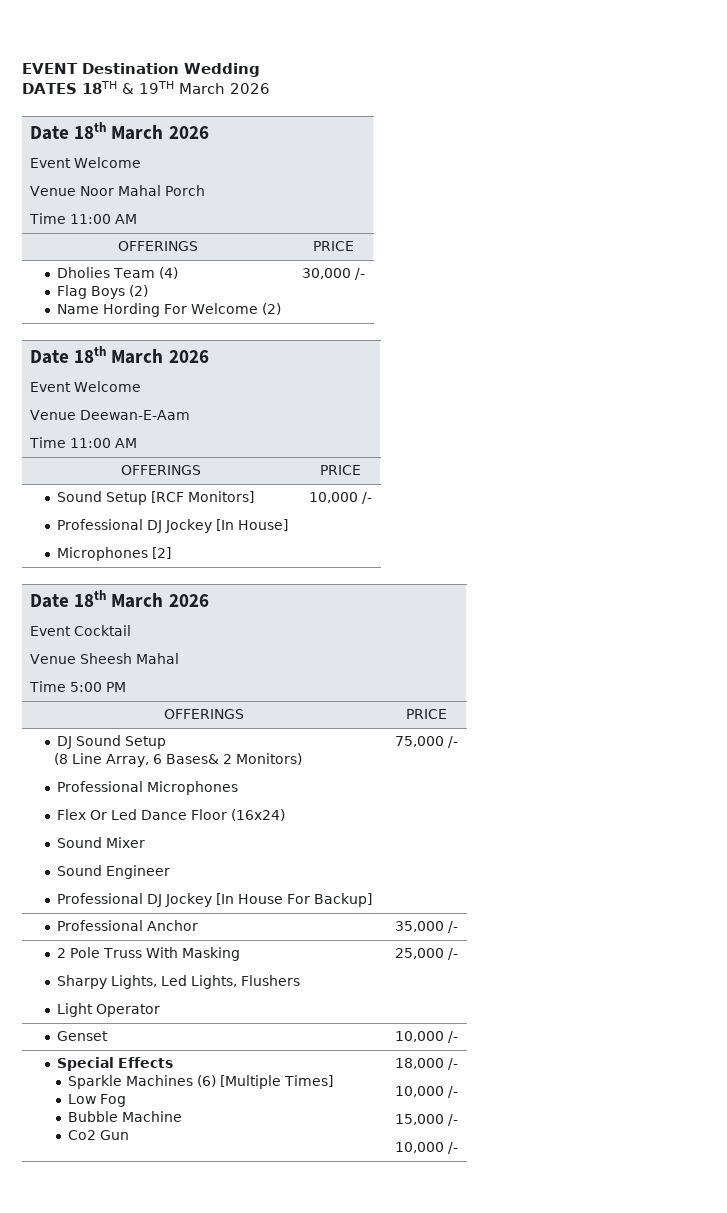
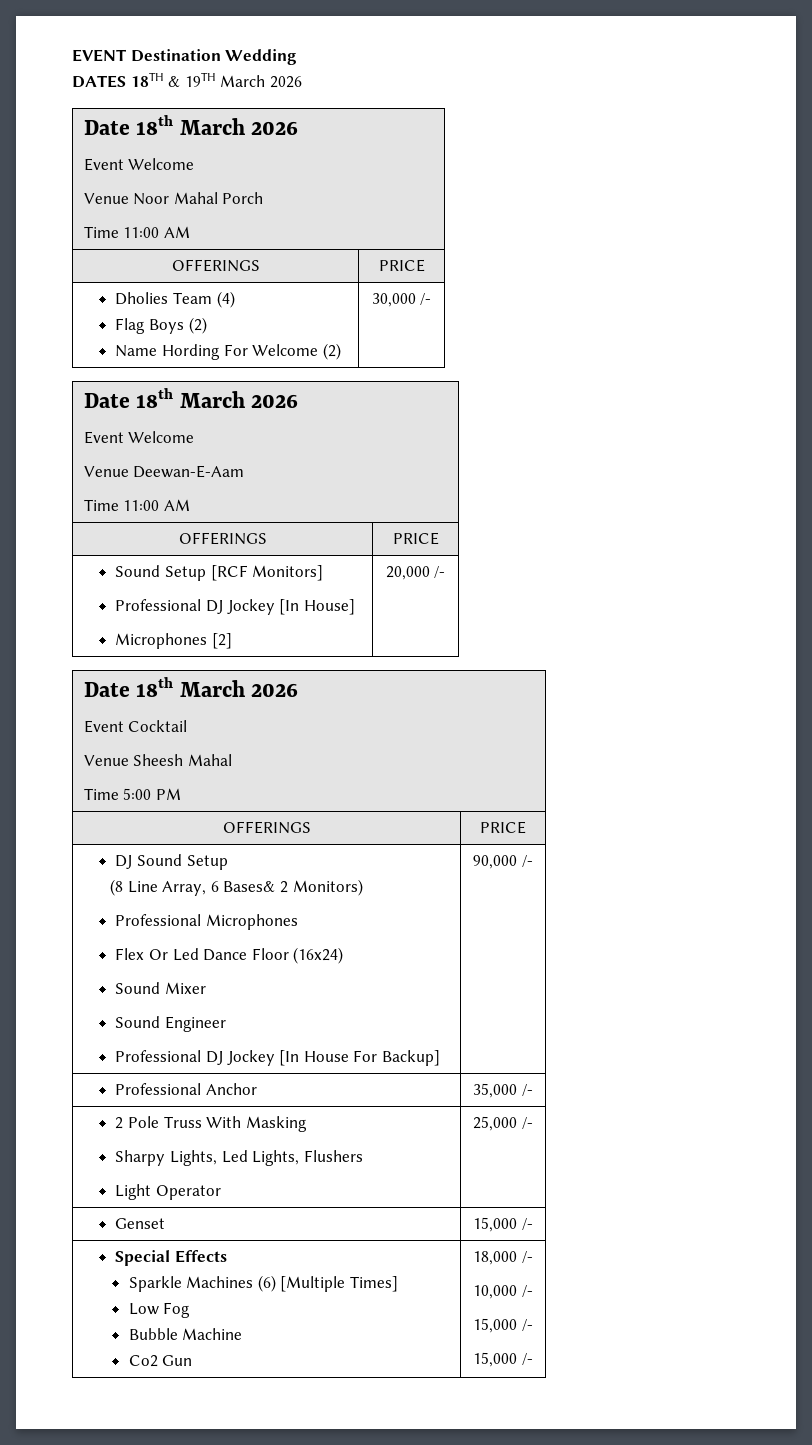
[308,492,358,503] 10,000 -> [385,566,430,580] 20,000
[394,736,444,747] 75,000 -> [473,855,518,869] 90,000
[394,1031,444,1042] 10,000 -> [473,1217,518,1232] 15,000
[394,1142,444,1153] 10,000 -> [473,1352,518,1367] 15,000

